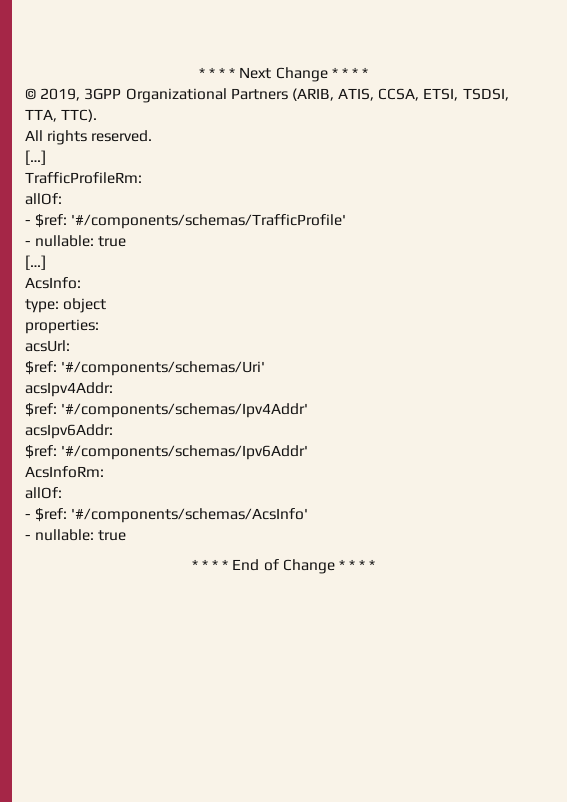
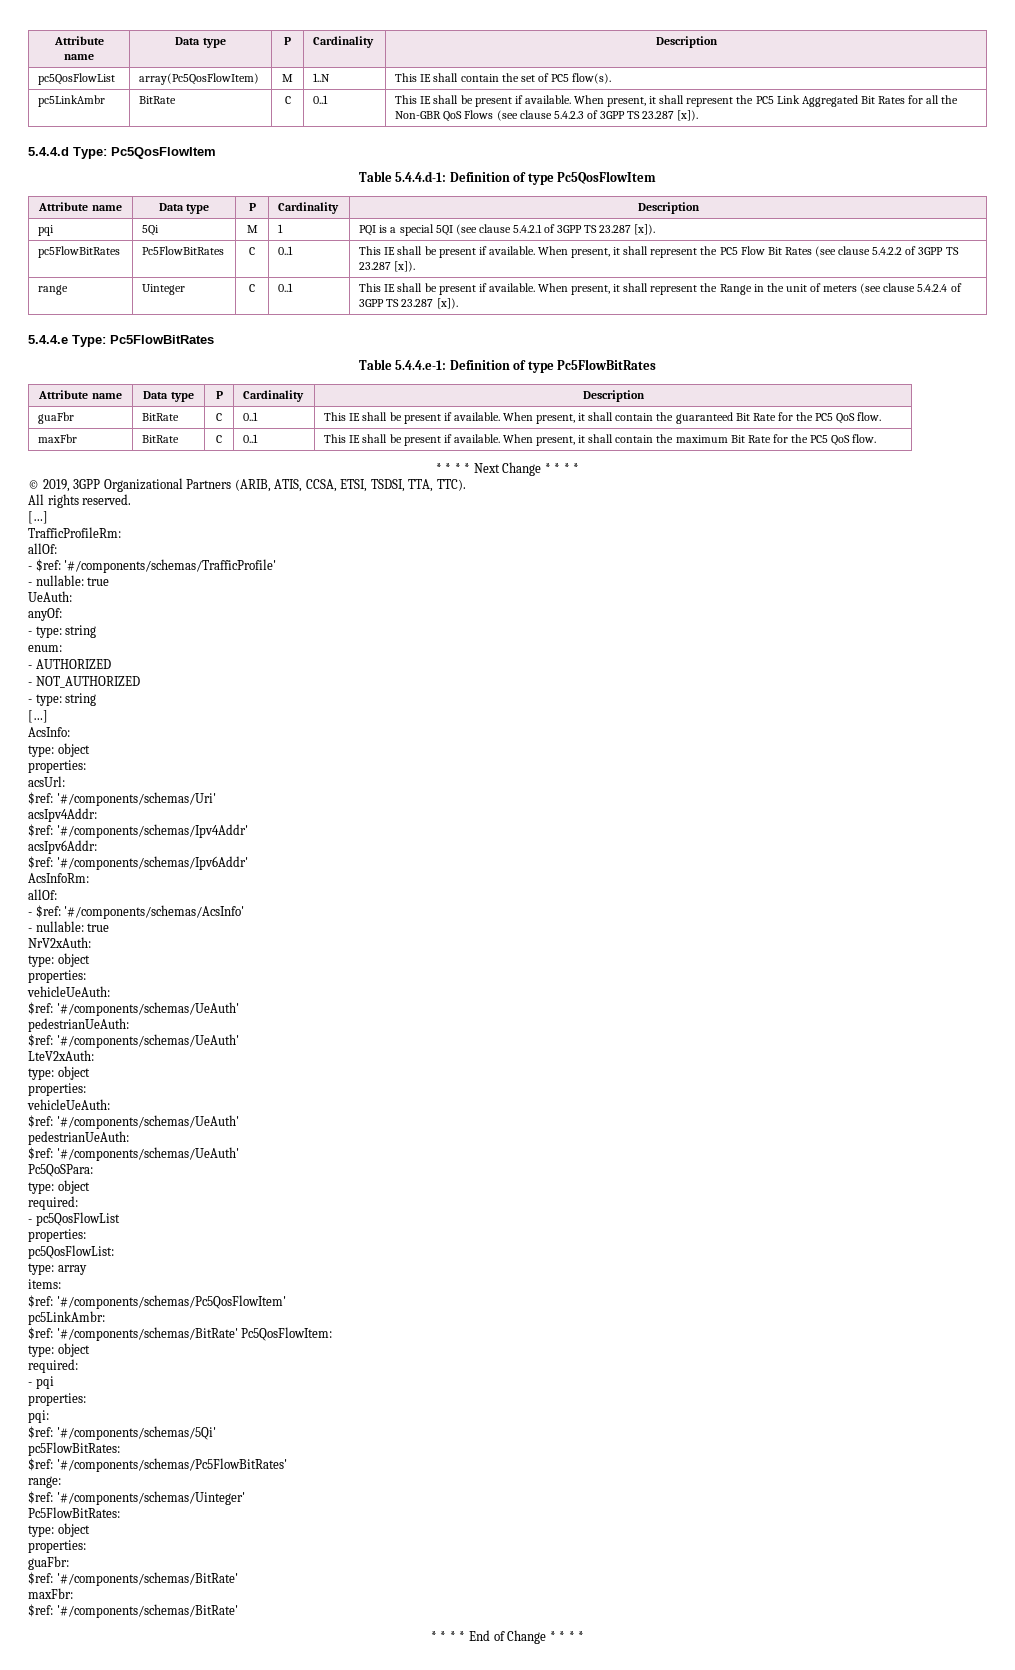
(198, 72) none -> [53,36,104,45] [64,54,94,60] [175,37,226,48] [284,37,291,45] [313,36,375,48] [655,36,718,48] [38,73,116,85] [139,73,260,85] [282,74,293,82] [313,73,331,82] [395,73,612,84] [38,95,106,107] [139,96,177,104] [284,96,291,104] [313,95,329,104] [395,95,959,107] [395,110,699,122] [28,147,216,159] [358,171,657,185] [38,202,122,211] [158,203,210,214] [248,203,256,211] [278,202,340,214] [637,202,700,214] [38,225,55,236] [142,225,160,236] [246,225,258,233] [278,224,284,233] [359,224,656,236] [38,246,121,258] [142,246,225,255] [249,247,255,255] [278,246,294,255] [359,246,959,258] [359,261,416,272] [38,285,69,295] [142,284,186,295] [249,284,255,292] [278,283,294,292] [359,283,962,295] [359,298,458,309] [28,335,214,347] [358,359,657,373] [38,390,122,399] [143,391,194,402] [215,391,223,399] [243,390,305,402] [582,390,645,402] [38,412,75,424] [142,413,180,421] [216,413,222,421] [243,412,259,421] [324,412,882,424] [38,434,78,443] [142,435,180,443] [216,435,222,443] [243,434,259,443] [324,434,877,446] Attribute name | Data type | P | Cardinality | Description // pc5QosFlowList | array(Pc5QosFlowItem) | M | 1..N | This IE shall contain the set of PC5 flow(s). // pc5LinkAmbr | BitRate | C | 0..1 | This IE shall be present if available. When present, it shall represent the PC5 Link Aggregated Bit Rates for all the Non-GBR QoS Flows (see clause 5.4.2.3 of 3GPP TS 23.287 [x]). // 5.4.4.d Type: Pc5QosFlowItem // Table 5.4.4.d-1: Definition of type Pc5QosFlowItem // Attribute name | Data type | P | Cardinality | Description // pqi | 5Qi | M | 1 | PQI is a special 5QI (see clause 5.4.2.1 of 3GPP TS 23.287 [x]). // pc5FlowBitRates | Pc5FlowBitRates | C | 0..1 | This IE shall be present if available. When present, it shall represent the PC5 Flow Bit Rates (see clause 5.4.2.2 of 3GPP TS 23.287 [x]). // range | Uinteger | C | 0..1 | This IE shall be present if available. When present, it shall represent the Range in the unit of meters (see clause 5.4.2.4 of 3GPP TS 23.287 [x]). // 5.4.4.e Type: Pc5FlowBitRates // Table 5.4.4.e-1: Definition of type Pc5FlowBitRates // Attribute name | Data type | P | Cardinality | Description // guaFbr | BitRate | C | 0..1 | This IE shall be present if available. When present, it shall contain the guaranteed Bit Rate for the PC5 QoS flow. // maxFbr | BitRate | C | 0..1 | This IE shall be present if available. When present, it shall contain the maximum Bit Rate for the PC5 QoS flow. //
(127, 241) none -> [28,591,72,602] [28,608,62,621] [28,625,97,638] [28,645,62,652] [28,659,111,669] [28,676,140,688] [28,693,97,706] // UeAuth: // anyOf: // - type: string // enum: // - AUTHORIZED // - NOT_AUTHORIZED // - type: string
(127, 535) none -> [28,937,91,948] [28,953,90,967] [28,970,86,983] [27,986,110,997] [28,1002,239,1016] [28,1018,129,1032] [28,1034,239,1048] [28,1050,94,1061] [28,1066,90,1080] [28,1083,86,1096] [27,1099,110,1110] [28,1115,239,1129] [28,1131,129,1145] [28,1147,239,1161] [28,1164,93,1177] [28,1180,90,1194] [28,1196,78,1210] [28,1212,120,1226] [28,1229,86,1242] [28,1245,114,1259] [28,1263,87,1275] [28,1279,61,1289] [28,1295,286,1309] [28,1311,105,1325] [28,1327,333,1341] [28,1343,90,1357] [28,1359,78,1373] [28,1376,54,1389] [28,1393,86,1406] [28,1410,49,1423] [28,1426,216,1440] [28,1442,120,1456] [28,1458,287,1472] [28,1476,61,1488] [28,1491,245,1505] [28,1507,120,1518] [28,1523,90,1537] [28,1540,86,1553] [28,1556,69,1570] [28,1572,238,1586] [28,1588,73,1599] [28,1604,238,1618] // NrV2xAuth: // type: object // properties: // vehicleUeAuth: // $ref: '#/components/schemas/UeAuth' // pedestrianUeAuth: // $ref: '#/components/schemas/UeAuth' // LteV2xAuth: // type: object // properties: // vehicleUeAuth: // $ref: '#/components/schemas/UeAuth' // pedestrianUeAuth: // $ref: '#/components/schemas/UeAuth' // Pc5QoSPara: // type: object // required: // - pc5QosFlowList // properties: // pc5QosFlowList: // type: array // items: // $ref: '#/components/schemas/Pc5QosFlowItem' // pc5LinkAmbr: // $ref: '#/components/schemas/BitRate' Pc5QosFlowItem: // type: object // required: // - pqi // properties: // pqi: // $ref: '#/components/schemas/5Qi' // pc5FlowBitRates: // $ref: '#/components/schemas/Pc5FlowBitRates' // range: // $ref: '#/components/schemas/Uinteger' // Pc5FlowBitRates: // type: object // properties: // guaFbr: // $ref: '#/components/schemas/BitRate' // maxFbr: // $ref: '#/components/schemas/BitRate'

